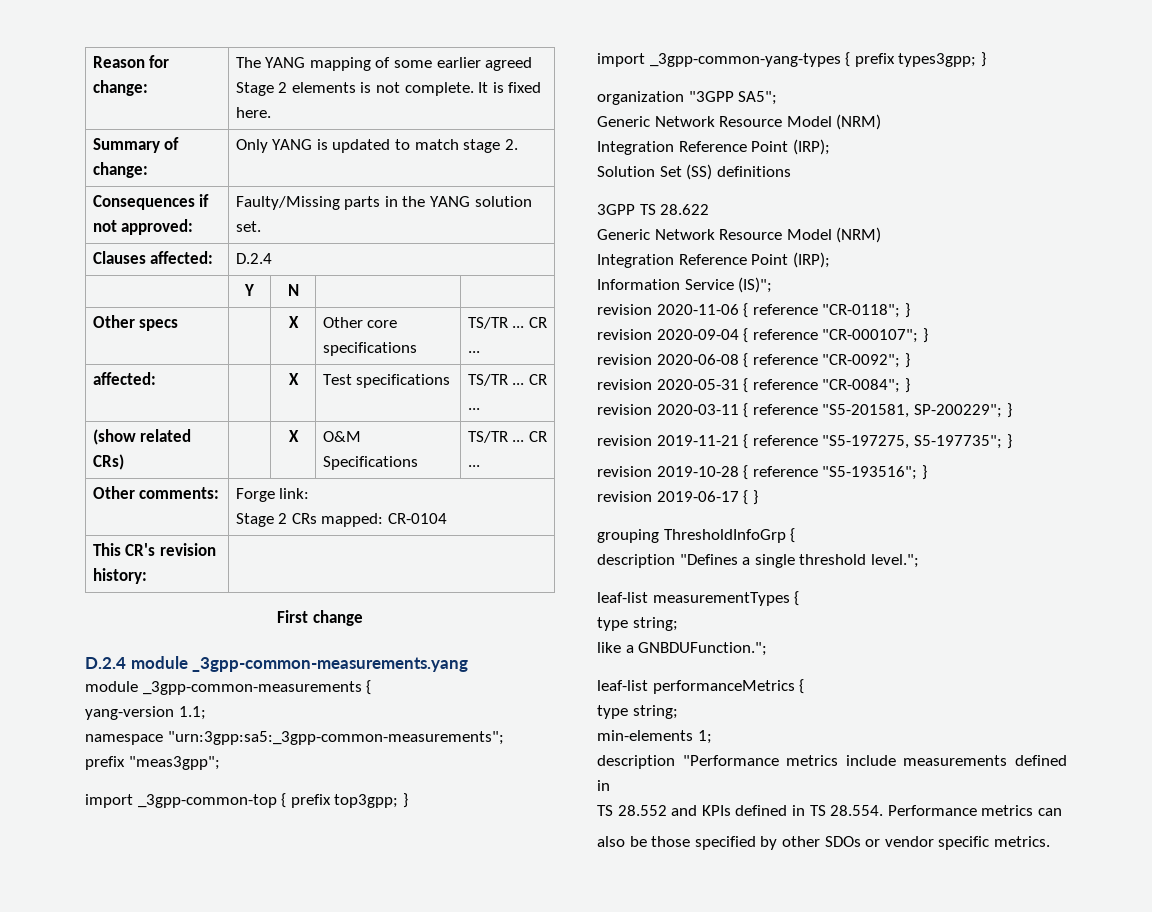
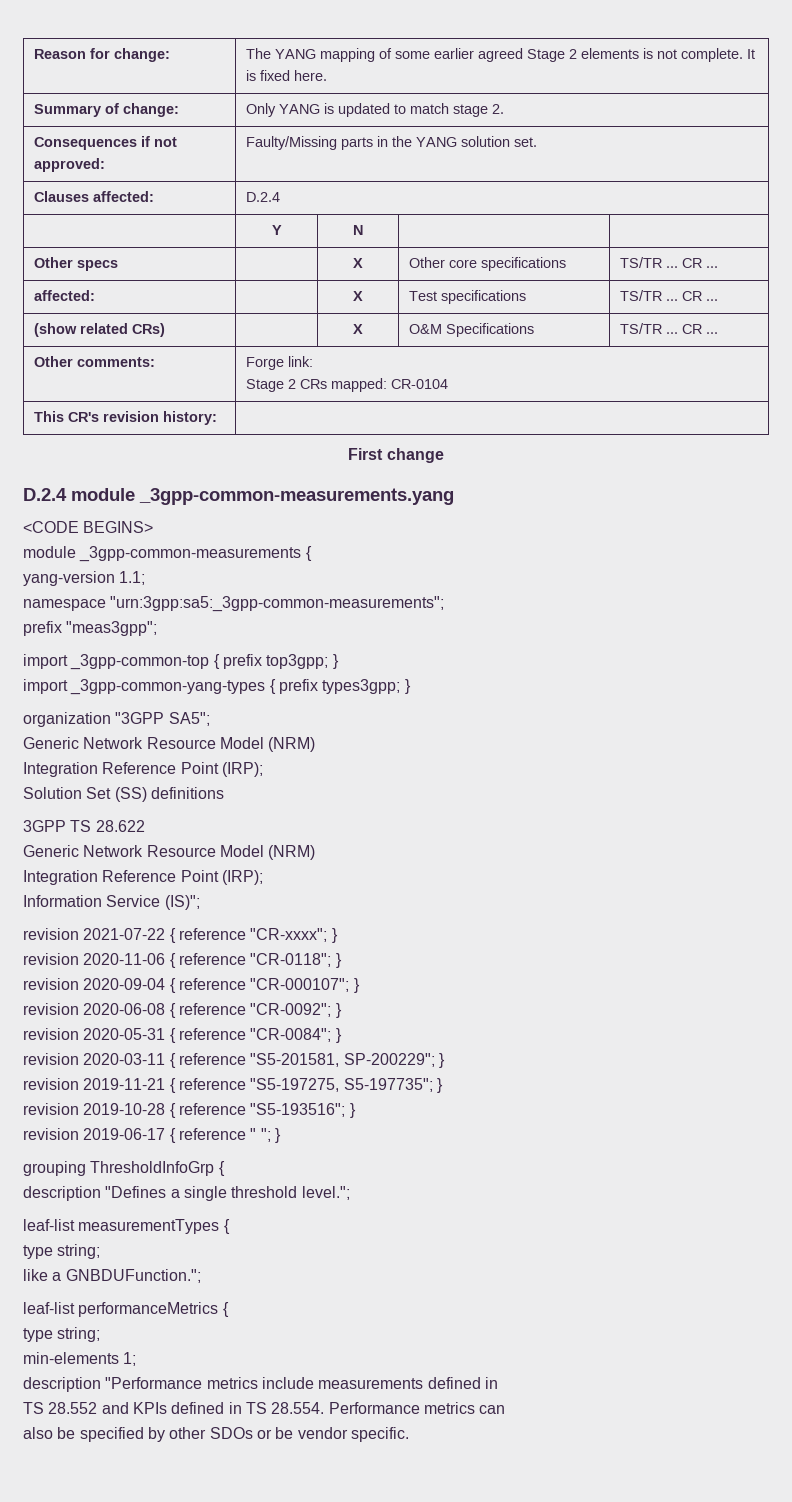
(469, 664) none -> [23,521,154,533] // <CODE BEGINS>
(773, 285) none -> [23,928,338,943] // revision 2021-07-22 { reference "CR-xxxx"; }
(749, 497) none -> [178,1128,271,1142] reference " ";
[651,836,691,847] those -> (76, 1433) none
[884,836,1050,850] vendor specific metrics. -> [275,1427,409,1442] be vendor specific.

